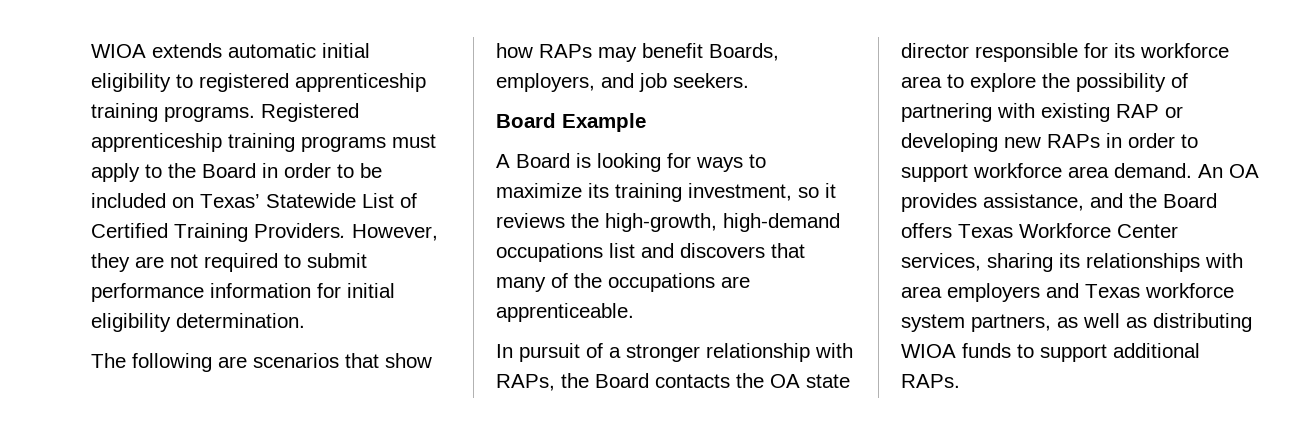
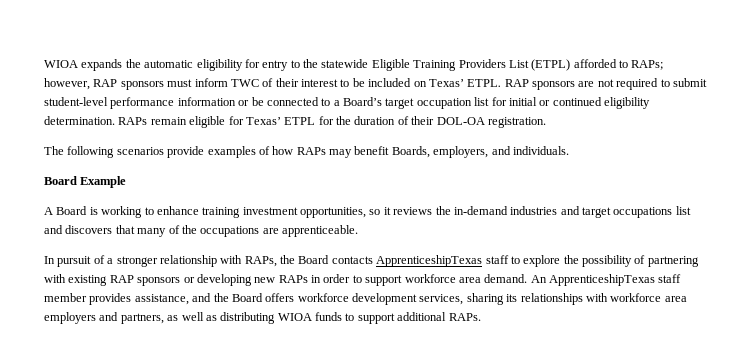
[91,43,370,58] [91,73,426,92] [91,103,359,122] [91,133,436,152] [91,163,331,182] WIOA extends automatic initial eligibility to registered apprenticeship training programs. Registered apprenticeship training programs must apply to the Board in order -> [44,59,664,71] [44,78,338,90] WIOA expands the automatic eligibility for entry to the statewide Eligible Training Providers List (ETPL) afforded to RAPs; however, RAP sponsors must inform TWC of their interest
[266,193,417,208] [91,223,438,242] [91,253,130,272] Statewide List of Certified Training Providers. However, they -> [467,79,575,90] ETPL. RAP sponsors
(367, 260) none -> [44,97,108,106] student-level
[317,283,395,298] [91,313,305,332] [91,353,432,372] for initial eligibility determination. // The following are scenarios that show -> [238,97,650,109] [44,116,546,128] [44,146,270,158] or be connected to a Board’s target occupation list for initial or continued eligibility determination. RAPs remain eligible for Texas’ ETPL for the duration of their DOL-OA registration. // The following scenarios provide examples of
[639,73,749,92] job seekers. -> [512,146,569,155] individuals.
[597,153,766,172] [496,183,836,202] [496,213,840,232] looking for ways to maximize its training investment, so it reviews the high-growth, high-demand -> [101,206,611,218] working to enhance training investment opportunities, so it reviews the in-demand industries and target
[736,373,850,388] [901,43,1229,62] [901,76,942,88] the OA state director responsible for its workforce area -> [376,255,509,267] ApprenticeshipTexas staff
(1159, 111) none -> [137,277,181,286] sponsors
[1229,164,1259,178] OA -> [549,274,682,286] [44,293,87,302] ApprenticeshipTexas staff member
[958,223,1178,238] Texas Workforce Center -> [297,293,417,305] workforce development
(1243, 260) none -> [610,293,662,302] workforce
[1085,283,1234,298] [901,314,965,332] Texas workforce system -> (119, 316) none

